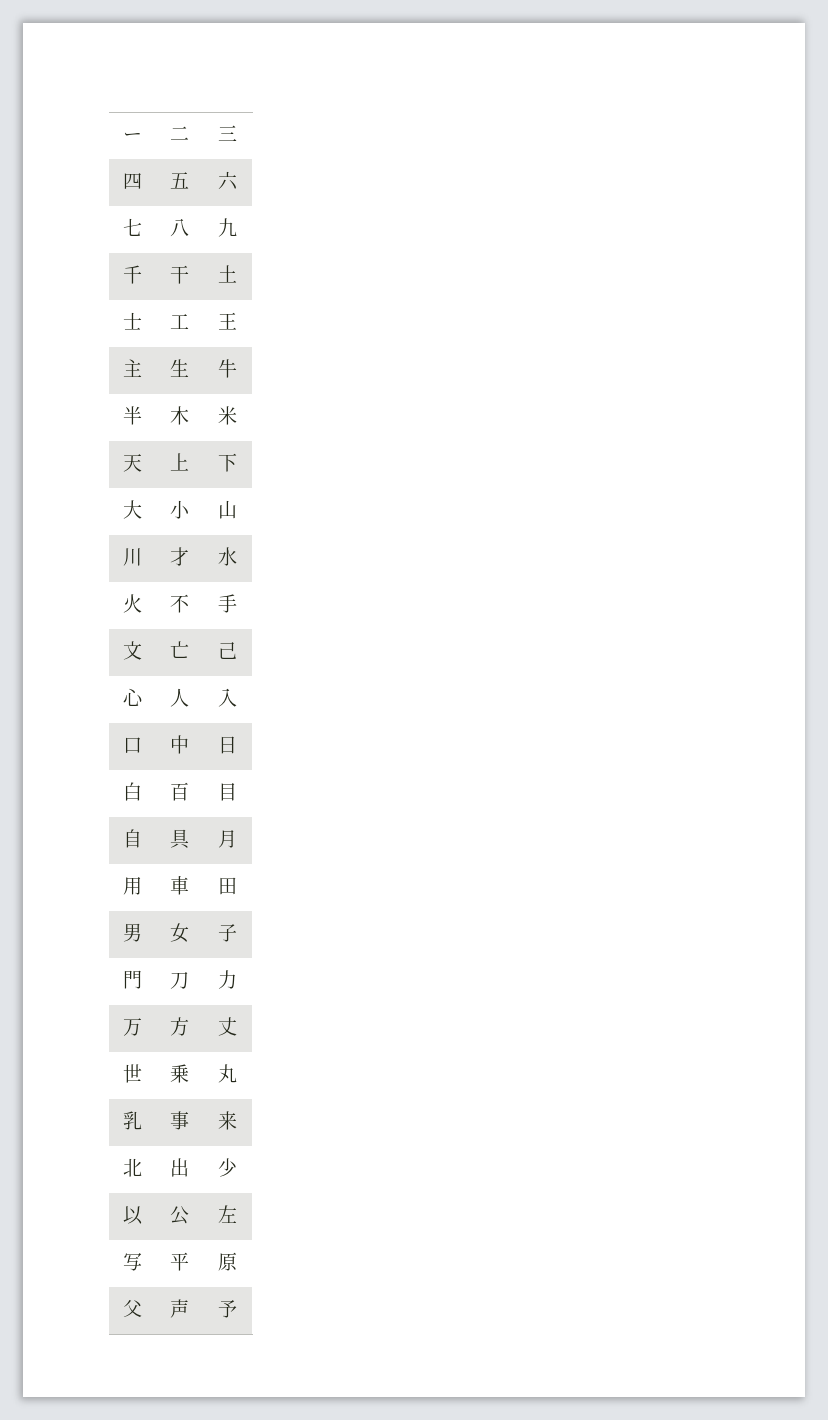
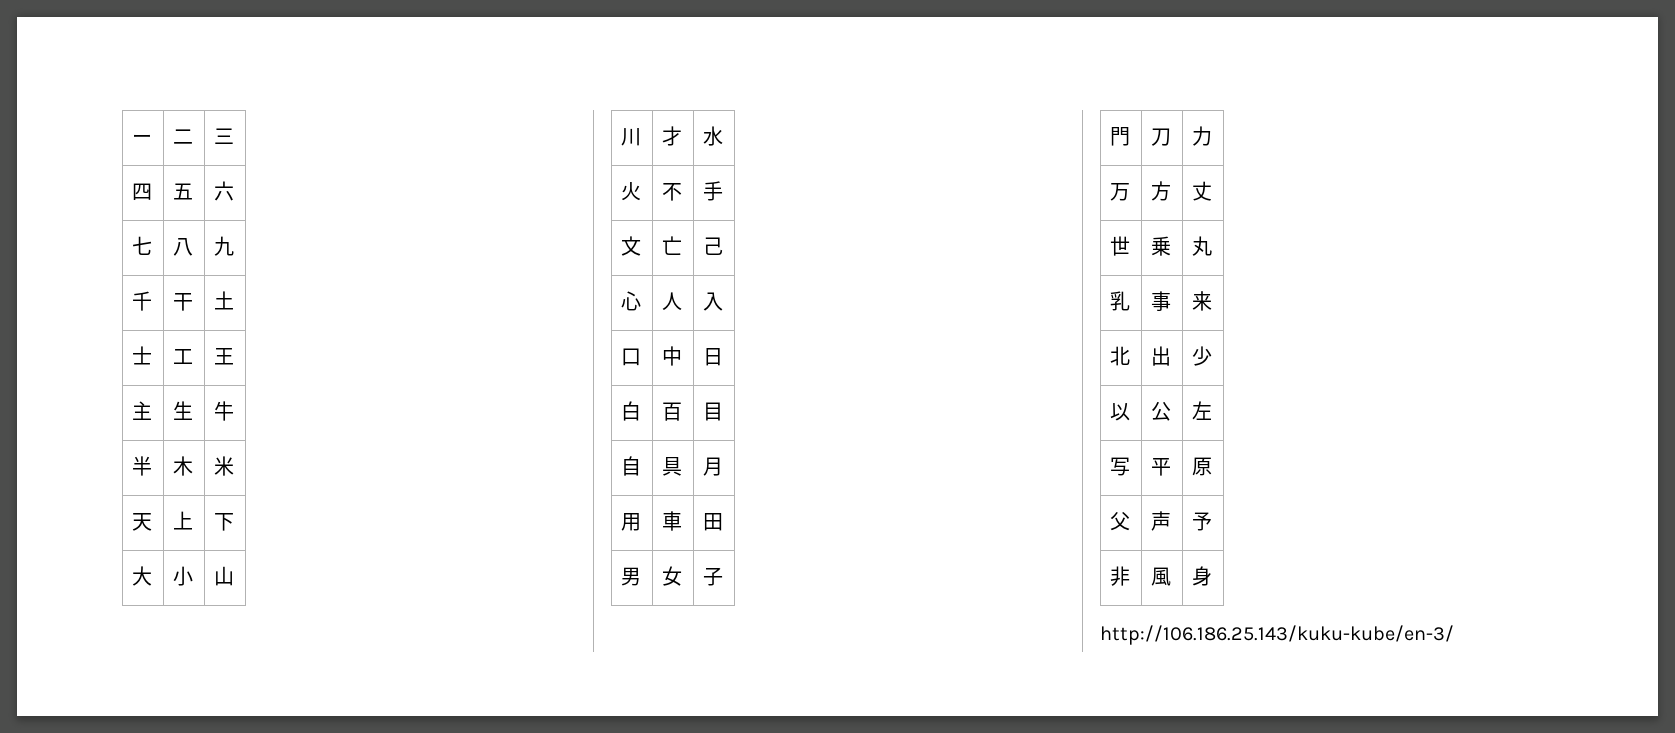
(237, 1309) none -> [1110,566,1131,586] [1151,567,1172,586] [1192,566,1213,586] [1100,625,1454,645] // 非 | 風 | 身 // http://106.186.25.143/kuku-kube/en-3/

